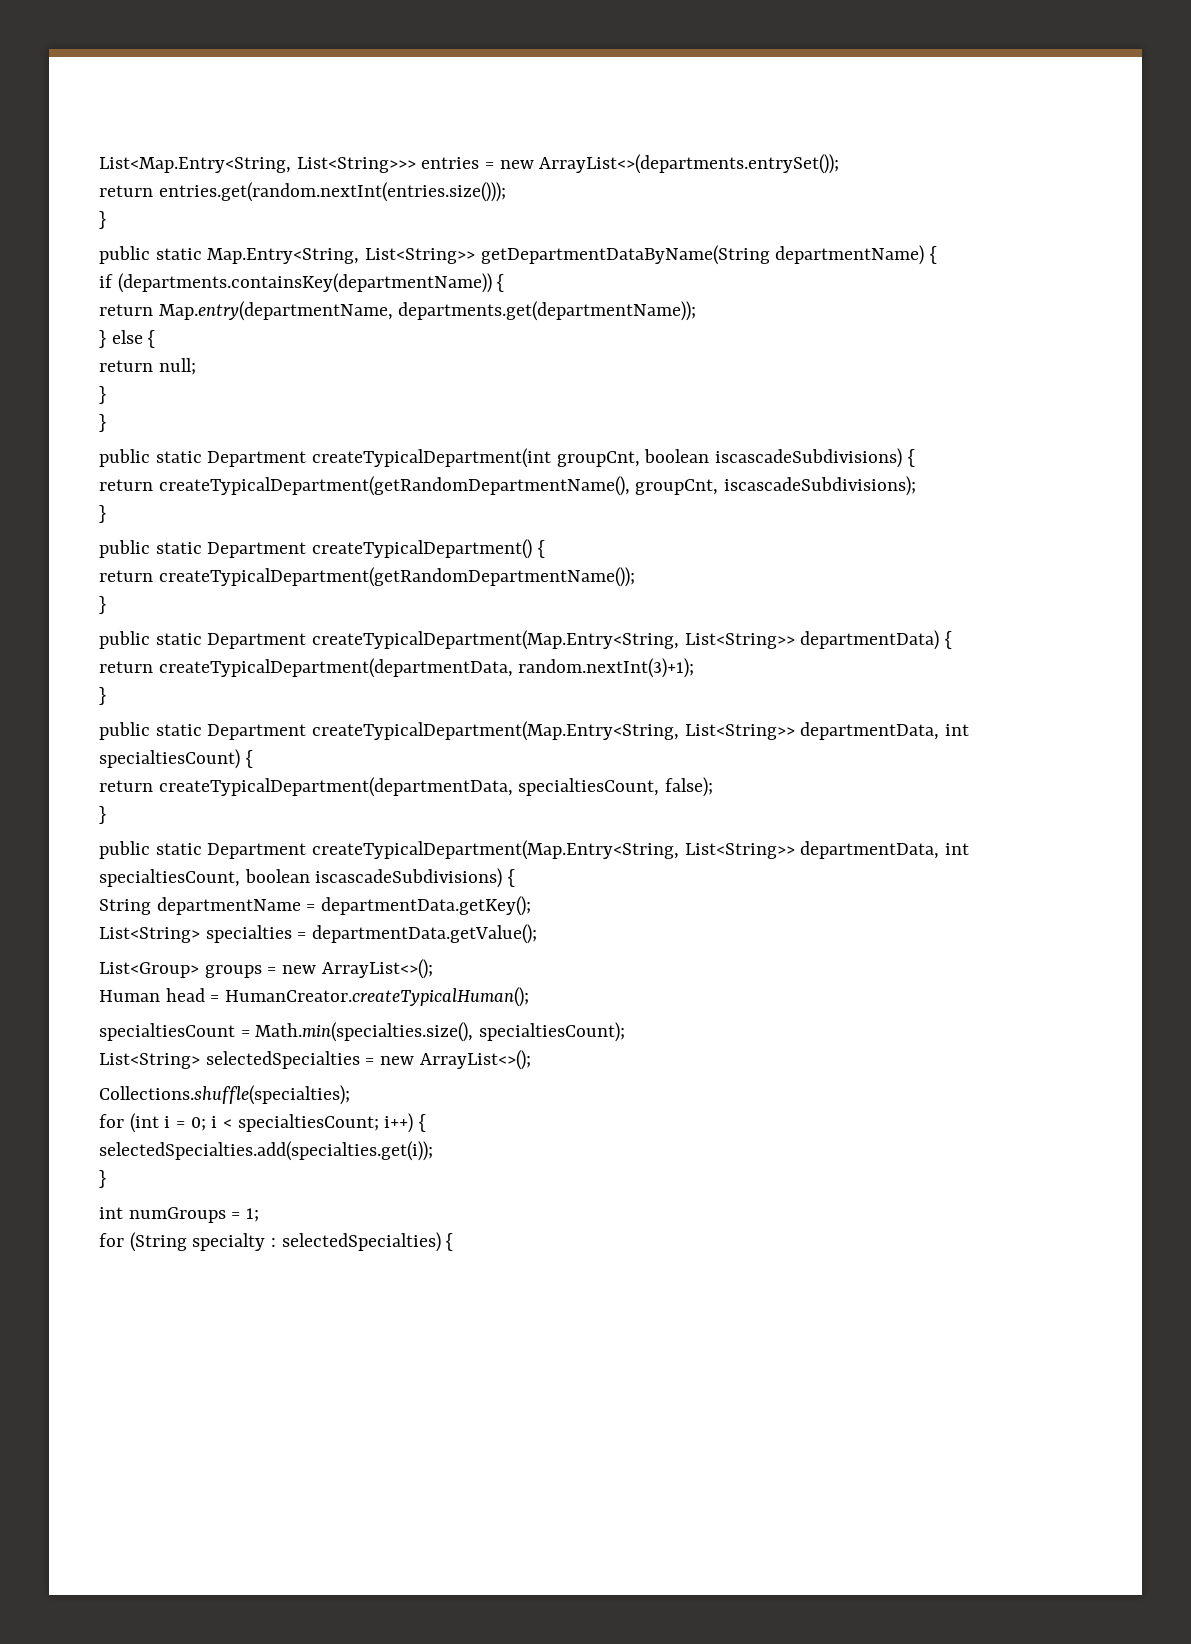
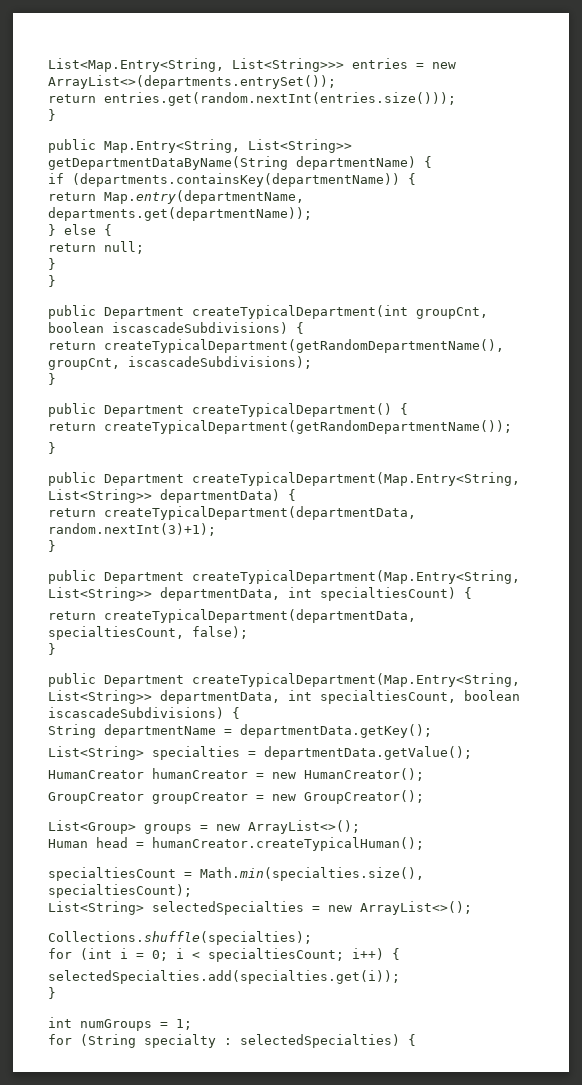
[155,248,202,260] static -> (96, 146) none
[155,451,202,463] static -> (96, 312) none
[155,542,202,554] static -> (96, 410) none
[155,633,202,645] static -> (96, 479) none
[155,724,202,736] static -> (96, 577) none
[155,843,202,855] static -> (96, 680) none
(538, 934) none -> [48,768,424,781] [48,790,424,804] // HumanCreator humanCreator = new HumanCreator(); // GroupCreator groupCreator = new GroupCreator();
[225,987,530,1007] HumanCreator.createTypicalHuman(); -> [152,837,424,851] humanCreator.createTypicalHuman();

